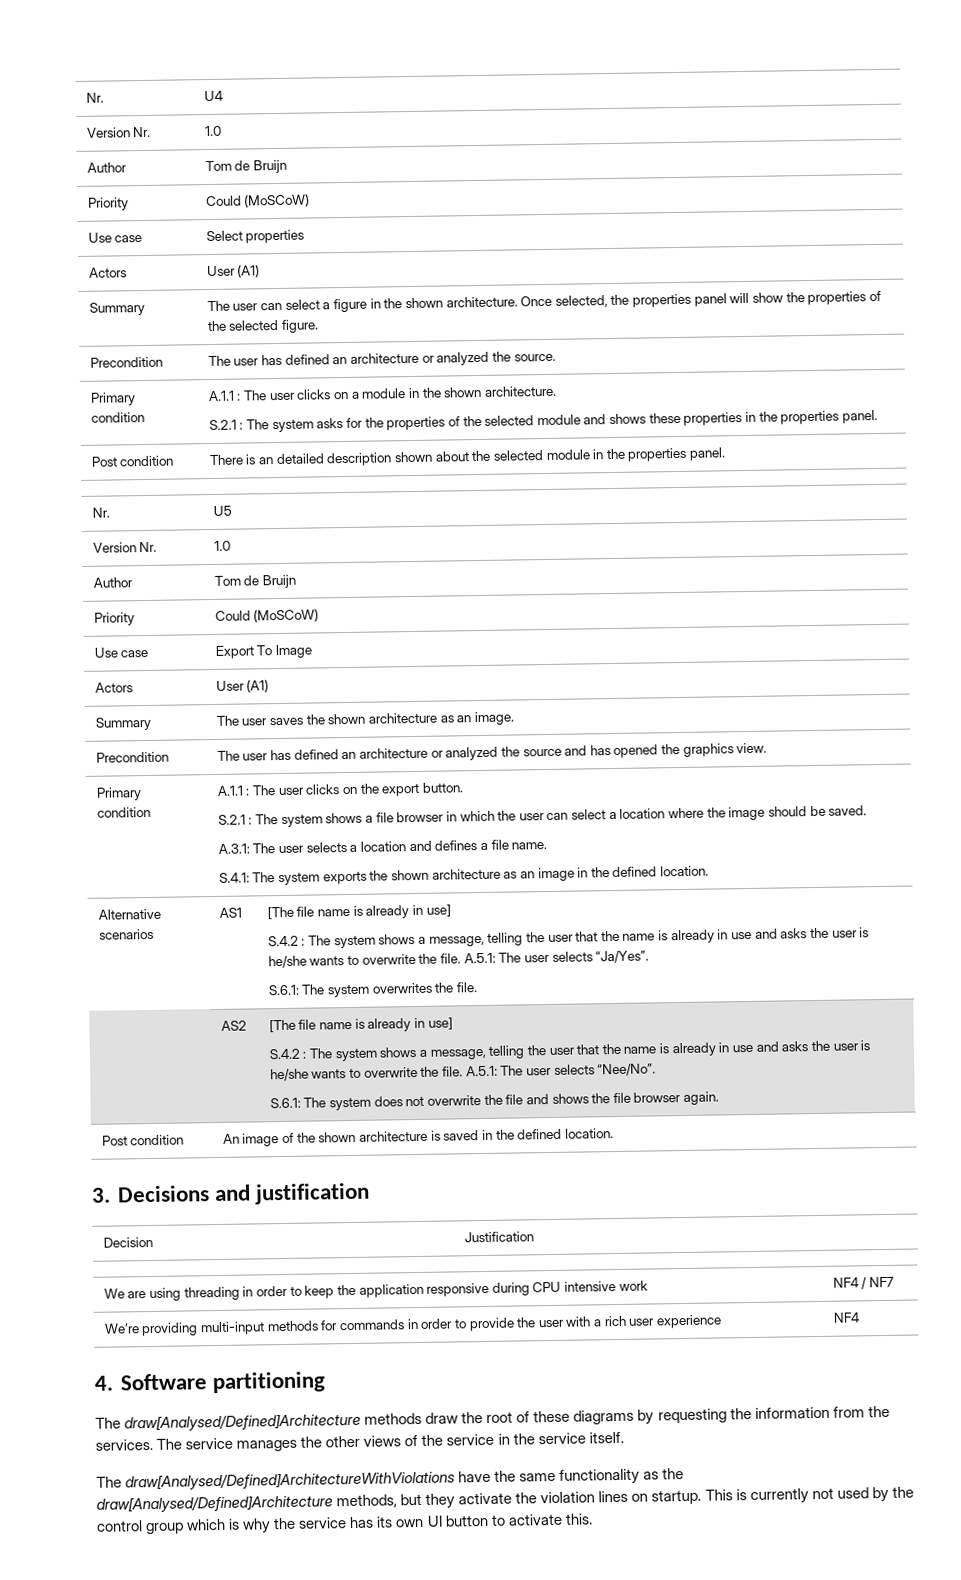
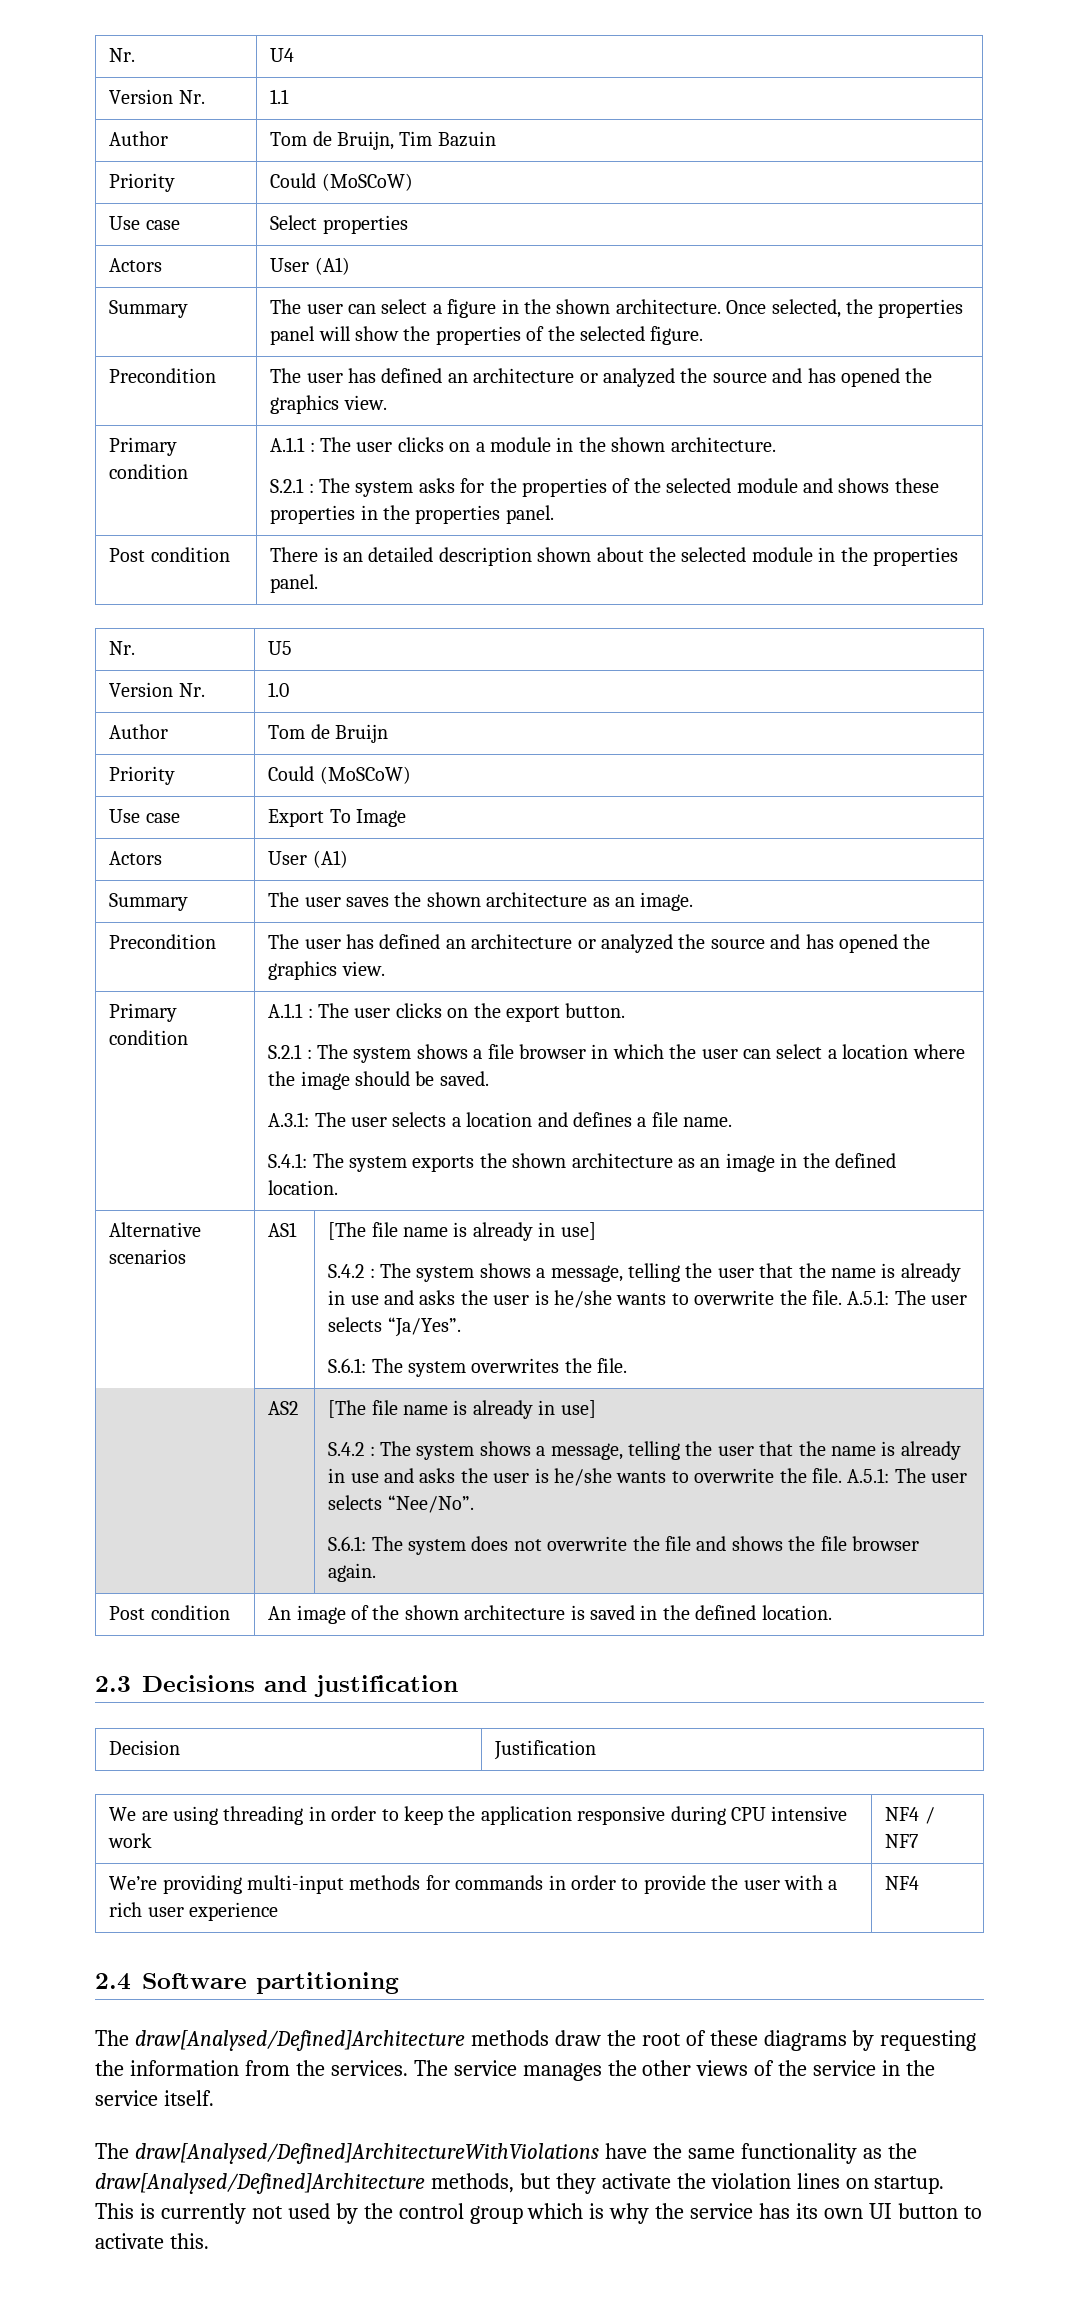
[204,125,222,137] [86,162,127,173] [204,159,288,174] 1.0 // Author | Tom de Bruijn -> [270,89,290,104] [109,131,169,146] [270,131,496,150] 1.1 // Author | Tom de Bruijn, Tim Bazuin
[513,353,556,362] source. -> [712,368,933,387] [270,395,387,414] source and has opened the graphics view.
[91,1187,111,1203] 3. -> [95,1676,131,1692] 2.3
[94,1375,113,1391] 4. -> [95,1973,131,1990] 2.4

